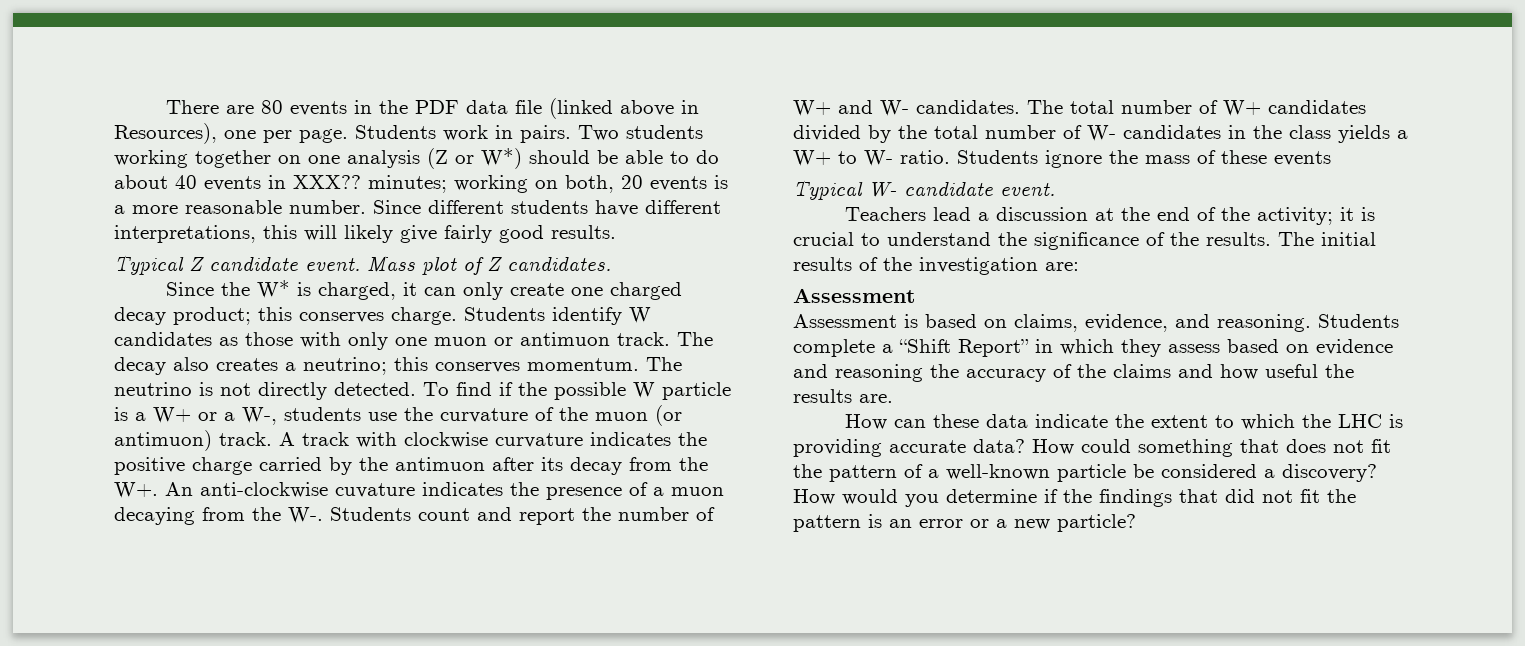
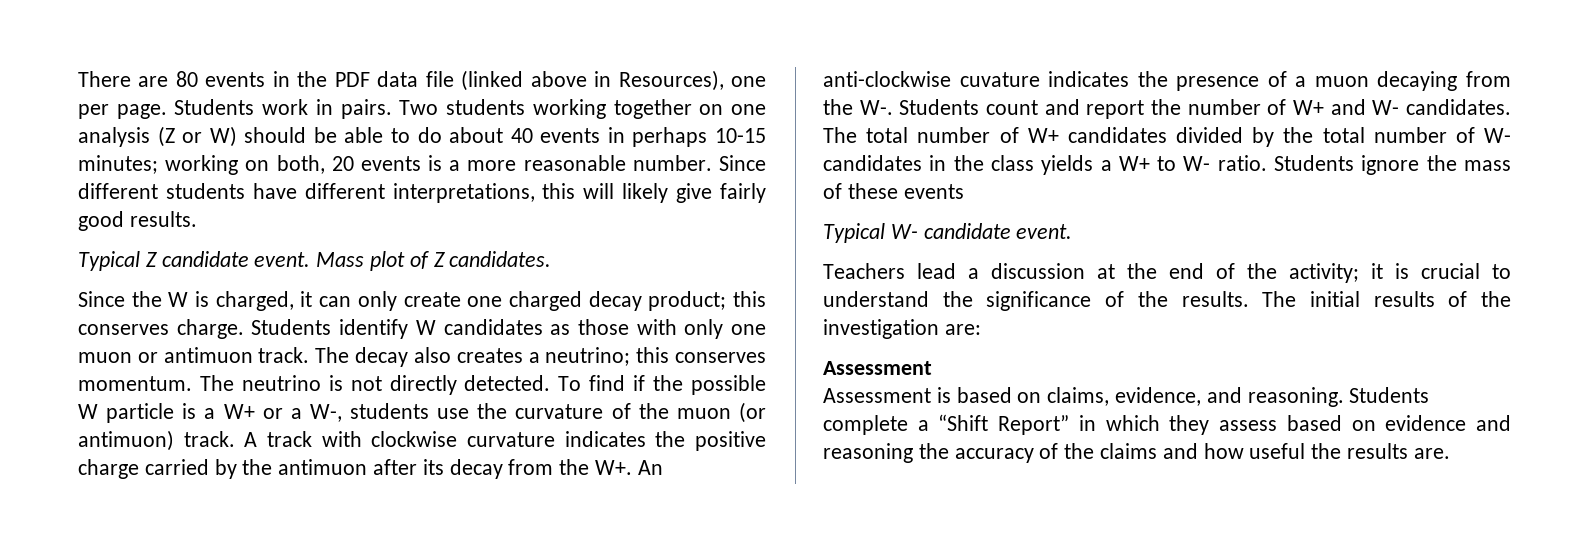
[481,148,522,169] W*) -> [209,126,237,147] W)
[293,175,361,189] XXX?? -> [632,127,766,147] perhaps 10-15
[257,280,291,298] W* -> [168,292,189,307] W
[845,414,1404,430] [793,439,1391,457] [793,464,1377,482] [793,489,1356,507] [793,514,1136,532] // How can these data indicate the extent to which the LHC is providing accurate data? How could something that does not fit the pattern of a well-known particle be considered a discovery? How would you determine if the findings that did not fit the pattern is an error or a new particle? -> (1450, 453) none

